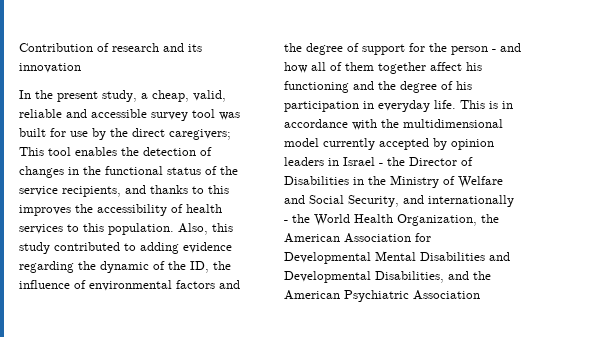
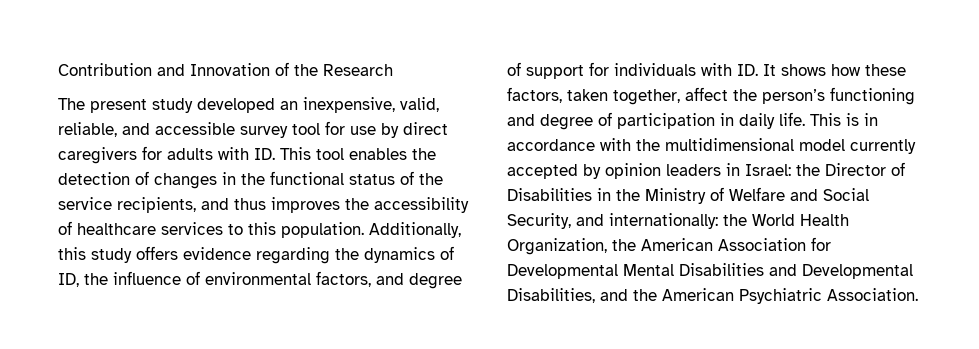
[97,43,202,52] [19,63,81,73] [19,90,226,102] [19,109,62,118] of research and its innovation // In the present study, a cheap, valid, reliable -> [157,62,393,76] [58,97,439,113] [58,122,117,137] and Innovation of the Research // The present study developed an inexpensive, valid, reliable,
[219,112,240,120] [19,128,46,137] was built -> (320, 129) none
[110,128,231,140] the direct caregivers; -> [403,122,448,135] [58,146,275,164] direct caregivers for adults with ID.
[150,185,229,194] thanks to this -> [234,198,266,210] thus
[186,204,222,213] health -> [77,223,156,235] healthcare
[178,223,208,235] Also, -> [369,222,461,238] Additionally,
[54,242,232,254] [19,261,186,273] contributed to adding evidence regarding the dynamic of the -> [136,246,454,264] offers evidence regarding the dynamics of
[176,280,240,289] [284,43,302,52] factors and the -> [316,271,404,287] factors, and
[429,43,521,55] [284,62,482,74] the person - and how all of them together affect his -> [614,63,906,76] [507,87,825,105] individuals with ID. It shows how these factors, taken together, affect the person’s
[378,81,472,93] the degree of his -> [540,112,612,130] degree of
[378,100,430,112] everyday -> [739,113,775,129] daily
[343,157,383,166] Israel - -> [745,164,791,176] Israel:
[428,195,514,207] [284,220,288,223] internationally - -> [609,213,718,229] internationally:
[413,290,480,300] Association -> [827,288,918,301] Association.

